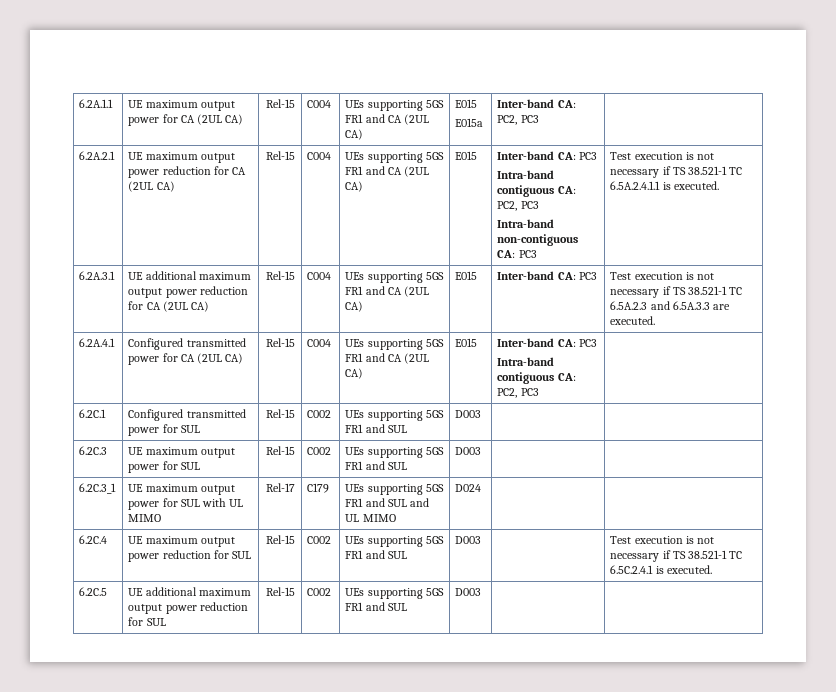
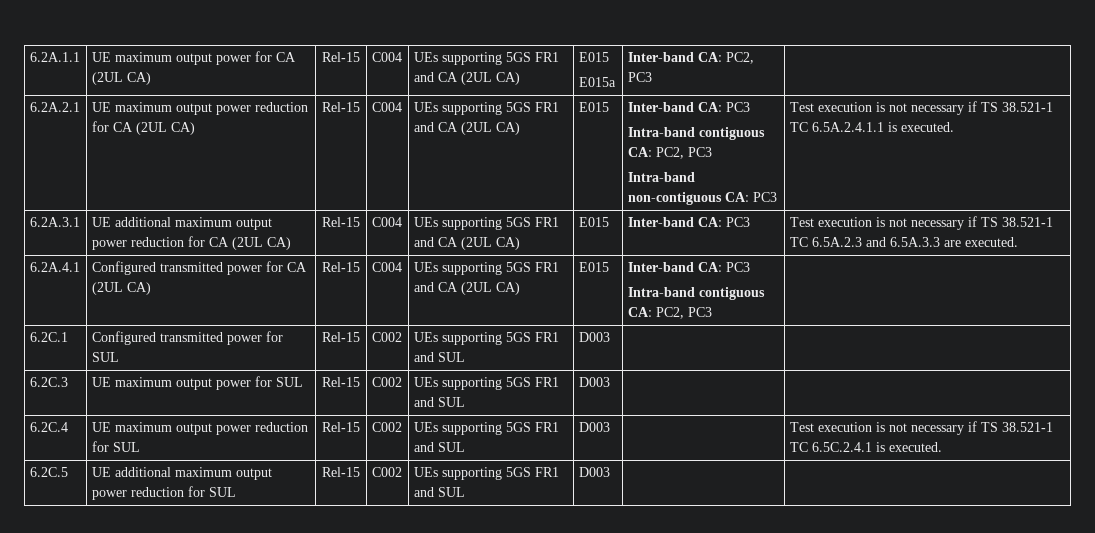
[79,483,117,494] [128,484,235,495] [128,498,243,510] [128,514,162,522] [265,483,295,492] [307,483,330,493] [345,484,444,495] [345,498,429,507] [345,514,396,522] [455,484,482,492] // 6.2C.3_1 | UE maximum output power for SUL with UL MIMO | Rel-17 | C179 | UEs supporting 5GS FR1 and SUL and UL MIMO | D024 | | -> (610, 382) none

